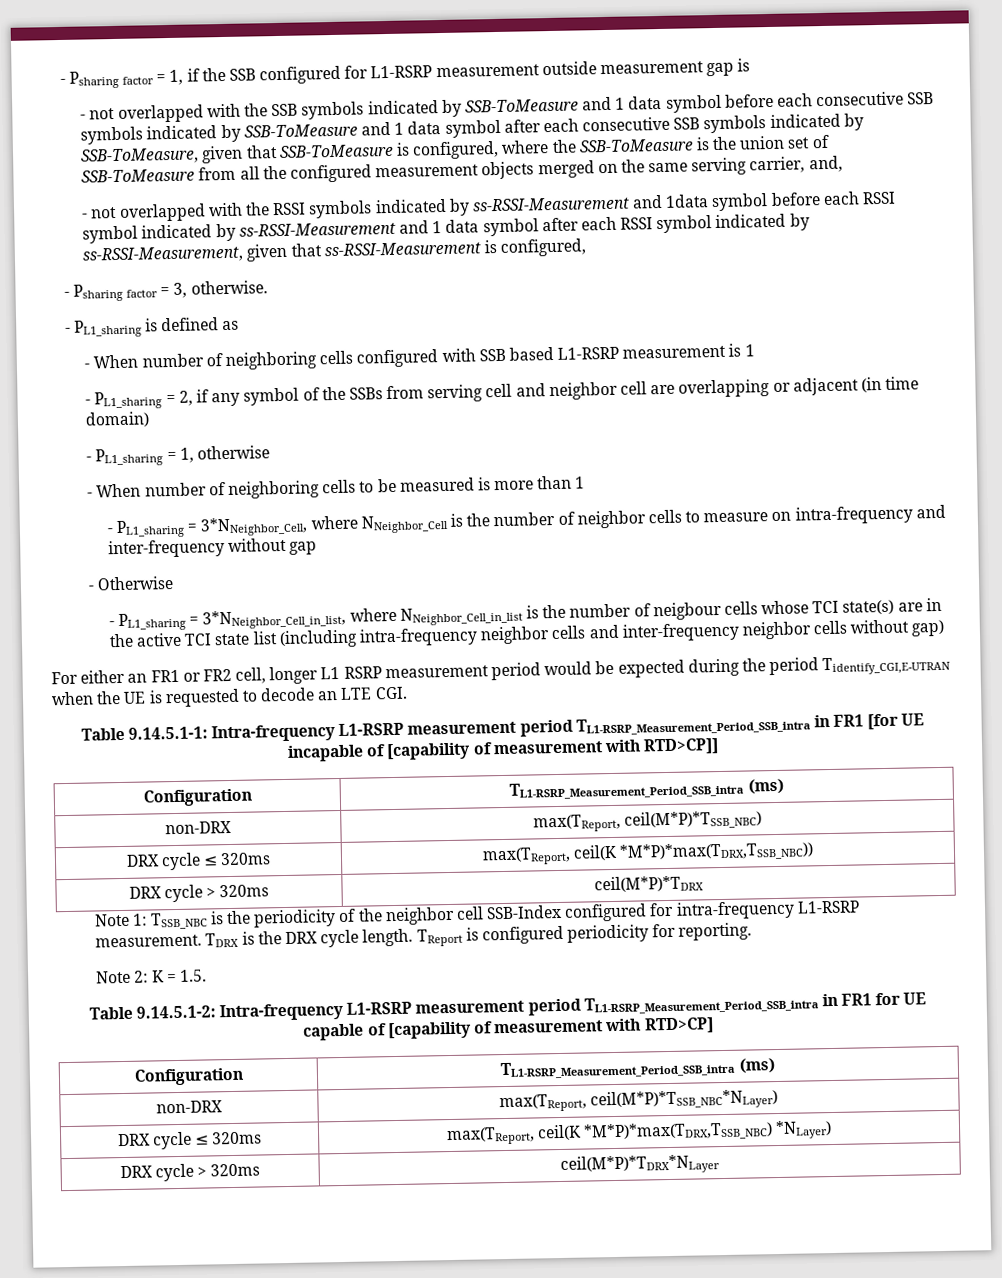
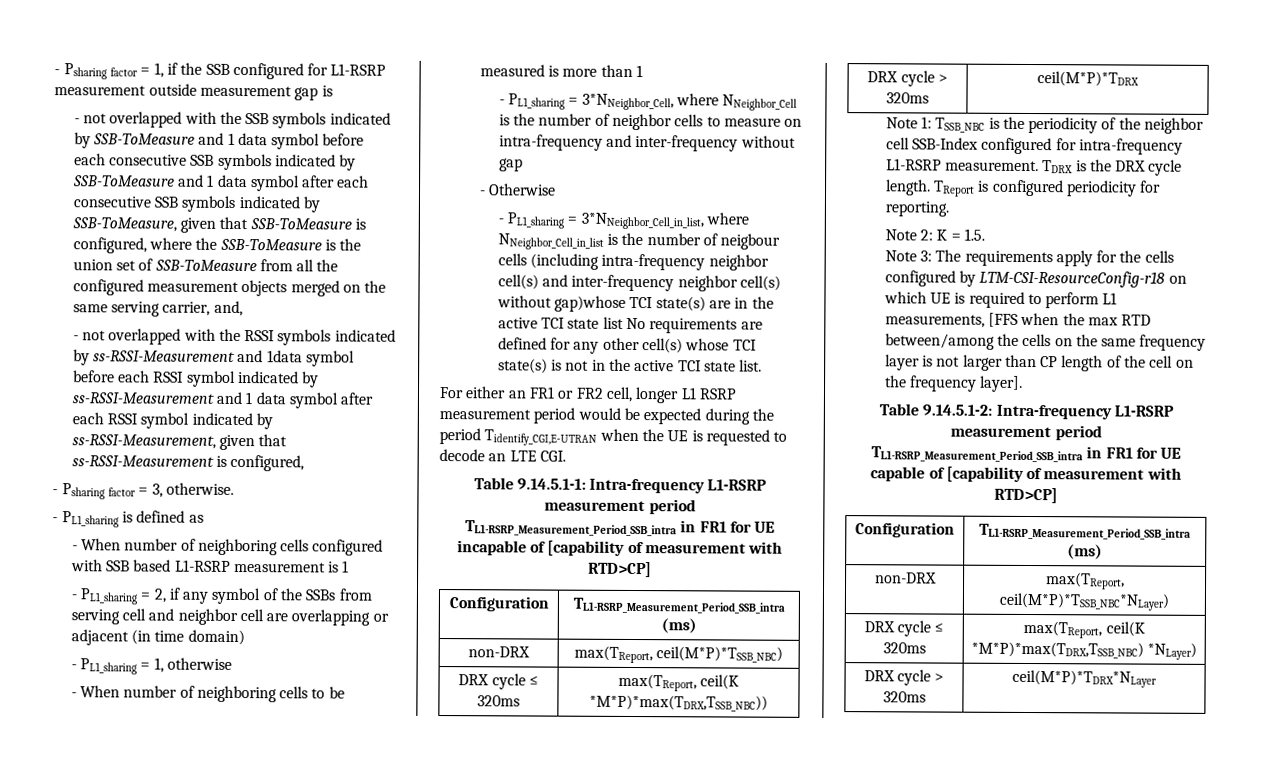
[761,600,810,615] whose -> [530,253,769,271] [497,274,782,292] [496,295,627,312] (including intra-frequency neighbor cell(s) and inter-frequency neighbor cell(s) without gap)whose
[278,619,946,649] (including intra-frequency neighbor cells and inter-frequency neighbor cells without gap) -> [626,317,763,334] [497,337,757,354] [497,358,763,374] No requirements are defined for any other cell(s) whose TCI state(s) is not in the active TCI state list.
[867,713,899,731] [for -> [729,521,752,533] for
[643,738,720,756] RTD>CP]] -> [588,561,652,578] RTD>CP]
(207, 975) none -> [884,249,1174,267] [884,270,1187,288] [883,291,1118,309] [884,312,1152,328] [884,333,1207,351] [884,354,1194,372] [884,375,1024,392] // Note 3: The requirements apply for the cells configured by LTM-CSI-ResourceConfig-r18 on which UE is required to perform L1 measurements, [FFS when the max RTD between/among the cells on the same frequency layer is not larger than CP length of the cell on the frequency layer].

